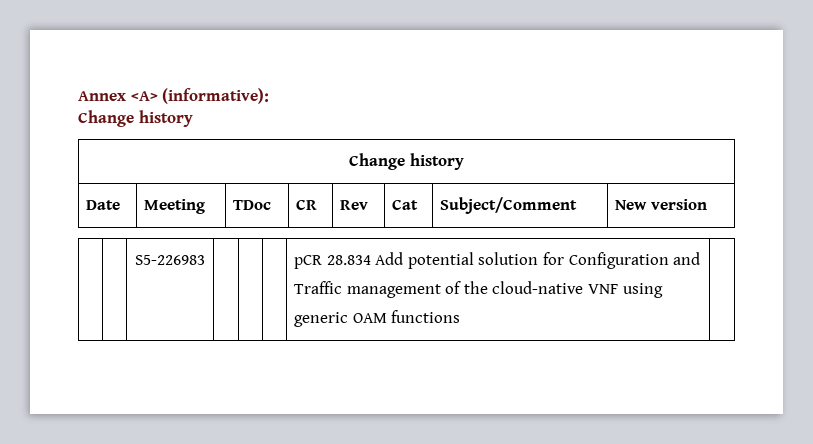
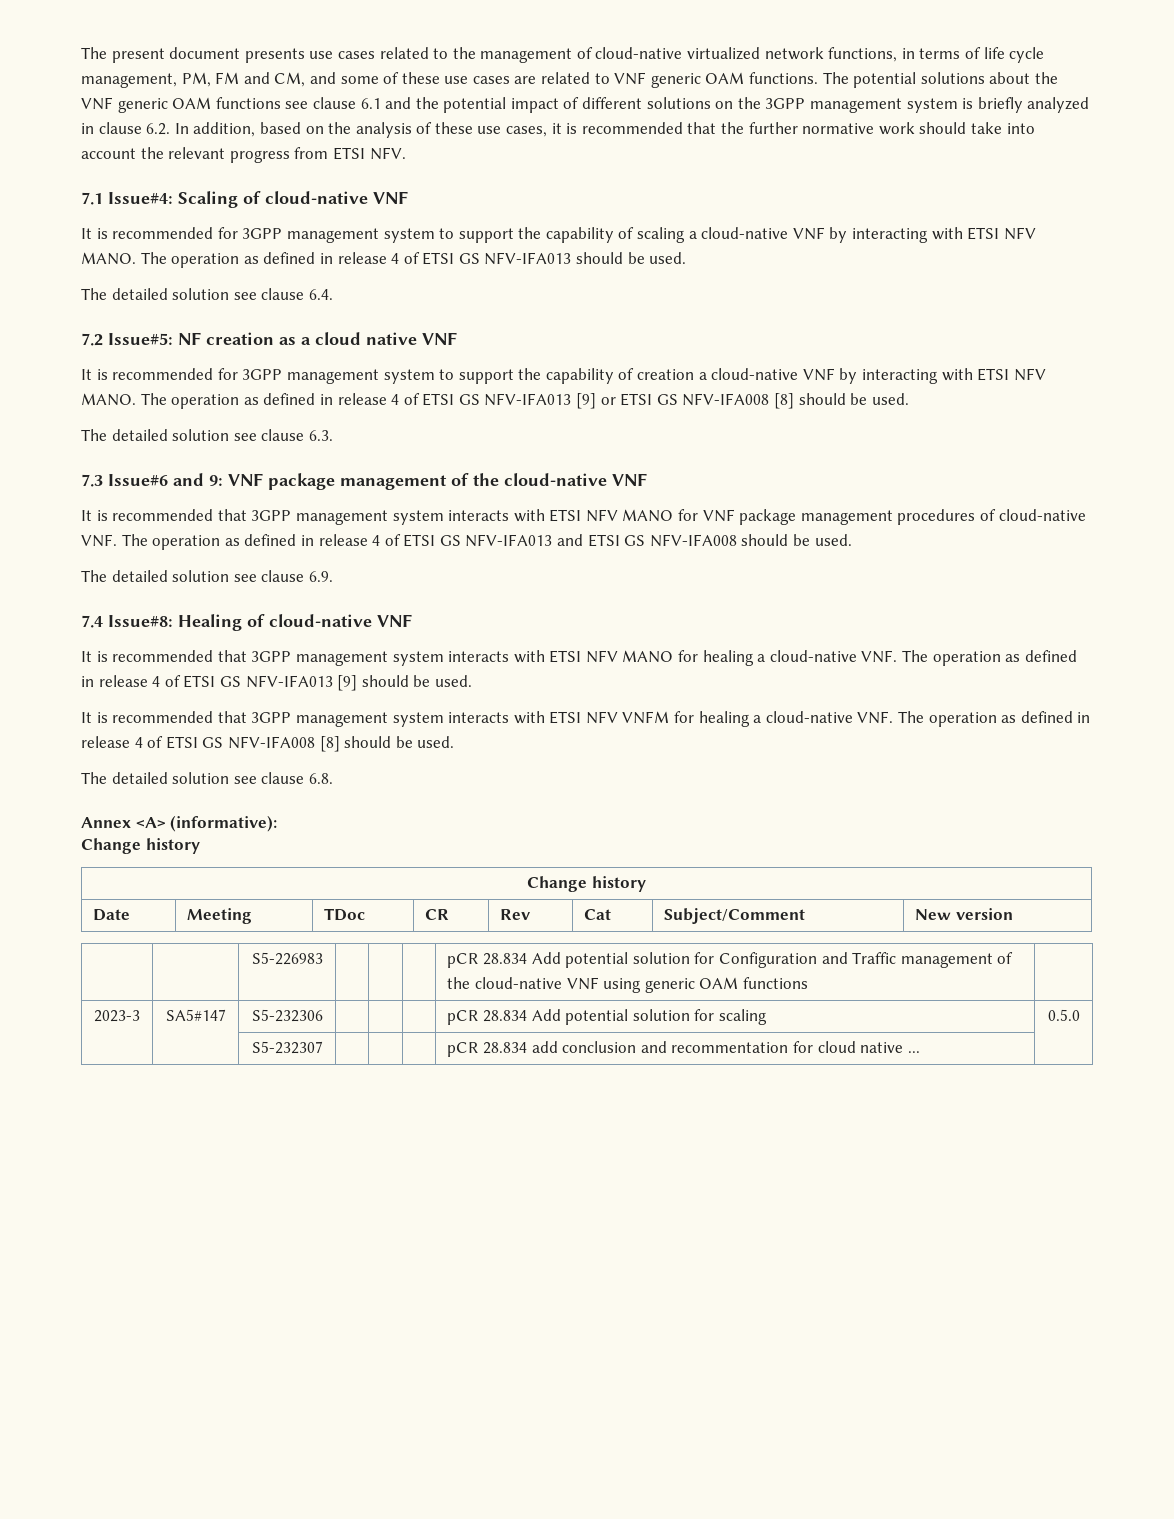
(78, 96) none -> [81,47,1045,63] [81,72,1058,88] [81,97,1090,113] [81,122,1035,138] [81,147,406,163] [81,191,408,208] [81,227,1036,243] [81,252,687,268] [81,288,333,300] [81,332,457,346] [81,368,1046,384] [81,393,909,409] [81,429,333,441] [81,473,647,490] [81,509,1086,525] [81,534,852,550] [81,570,333,582] [81,614,412,631] [81,650,1077,666] [81,675,472,691] [81,711,1091,727] [81,736,455,752] [81,772,333,784] The present document presents use cases related to the management of cloud-native virtualized network functions, in terms of life cycle management, PM, FM and CM, and some of these use cases are related to VNF generic OAM functions. The potential solutions about the VNF generic OAM functions see clause 6.1 and the potential impact of different solutions on the 3GPP management system is briefly analyzed in clause 6.2. In addition, based on the analysis of these use cases, it is recommended that the further normative work should take into account the relevant progress from ETSI NFV. // 7.1 Issue#4: Scaling of cloud-native VNF // It is recommended for 3GPP management system to support the capability of scaling a cloud-native VNF by interacting with ETSI NFV MANO. The operation as defined in release 4 of ETSI GS NFV-IFA013 should be used. // The detailed solution see clause 6.4. // 7.2 Issue#5: NF creation as a cloud native VNF // It is recommended for 3GPP management system to support the capability of creation a cloud-native VNF by interacting with ETSI NFV MANO. The operation as defined in release 4 of ETSI GS NFV-IFA013 [9] or ETSI GS NFV-IFA008 [8] should be used. // The detailed solution see clause 6.3. // 7.3 Issue#6 and 9: VNF package management of the cloud-native VNF // It is recommended that 3GPP management system interacts with ETSI NFV MANO for VNF package management procedures of cloud-native VNF. The operation as defined in release 4 of ETSI GS NFV-IFA013 and ETSI GS NFV-IFA008 should be used. // The detailed solution see clause 6.9. // 7.4 Issue#8: Healing of cloud-native VNF // It is recommended that 3GPP management system interacts with ETSI NFV MANO for healing a cloud-native VNF. The operation as defined in release 4 of ETSI GS NFV-IFA013 [9] should be used. // It is recommended that 3GPP management system interacts with ETSI NFV VNFM for healing a cloud-native VNF. The operation as defined in release 4 of ETSI GS NFV-IFA008 [8] should be used. // The detailed solution see clause 6.8. //
(461, 316) none -> [94,1010,140,1022] [165,1009,226,1021] [251,1009,323,1022] [447,1009,767,1025] [1047,1009,1080,1021] [251,1041,323,1054] [447,1041,920,1057] // 2023-3 | SA5#147 | S5-232306 | | | | pCR 28.834 Add potential solution for scaling | 0.5.0 // | | S5-232307 | | | | pCR 28.834 add conclusion and recommentation for cloud native ... |

